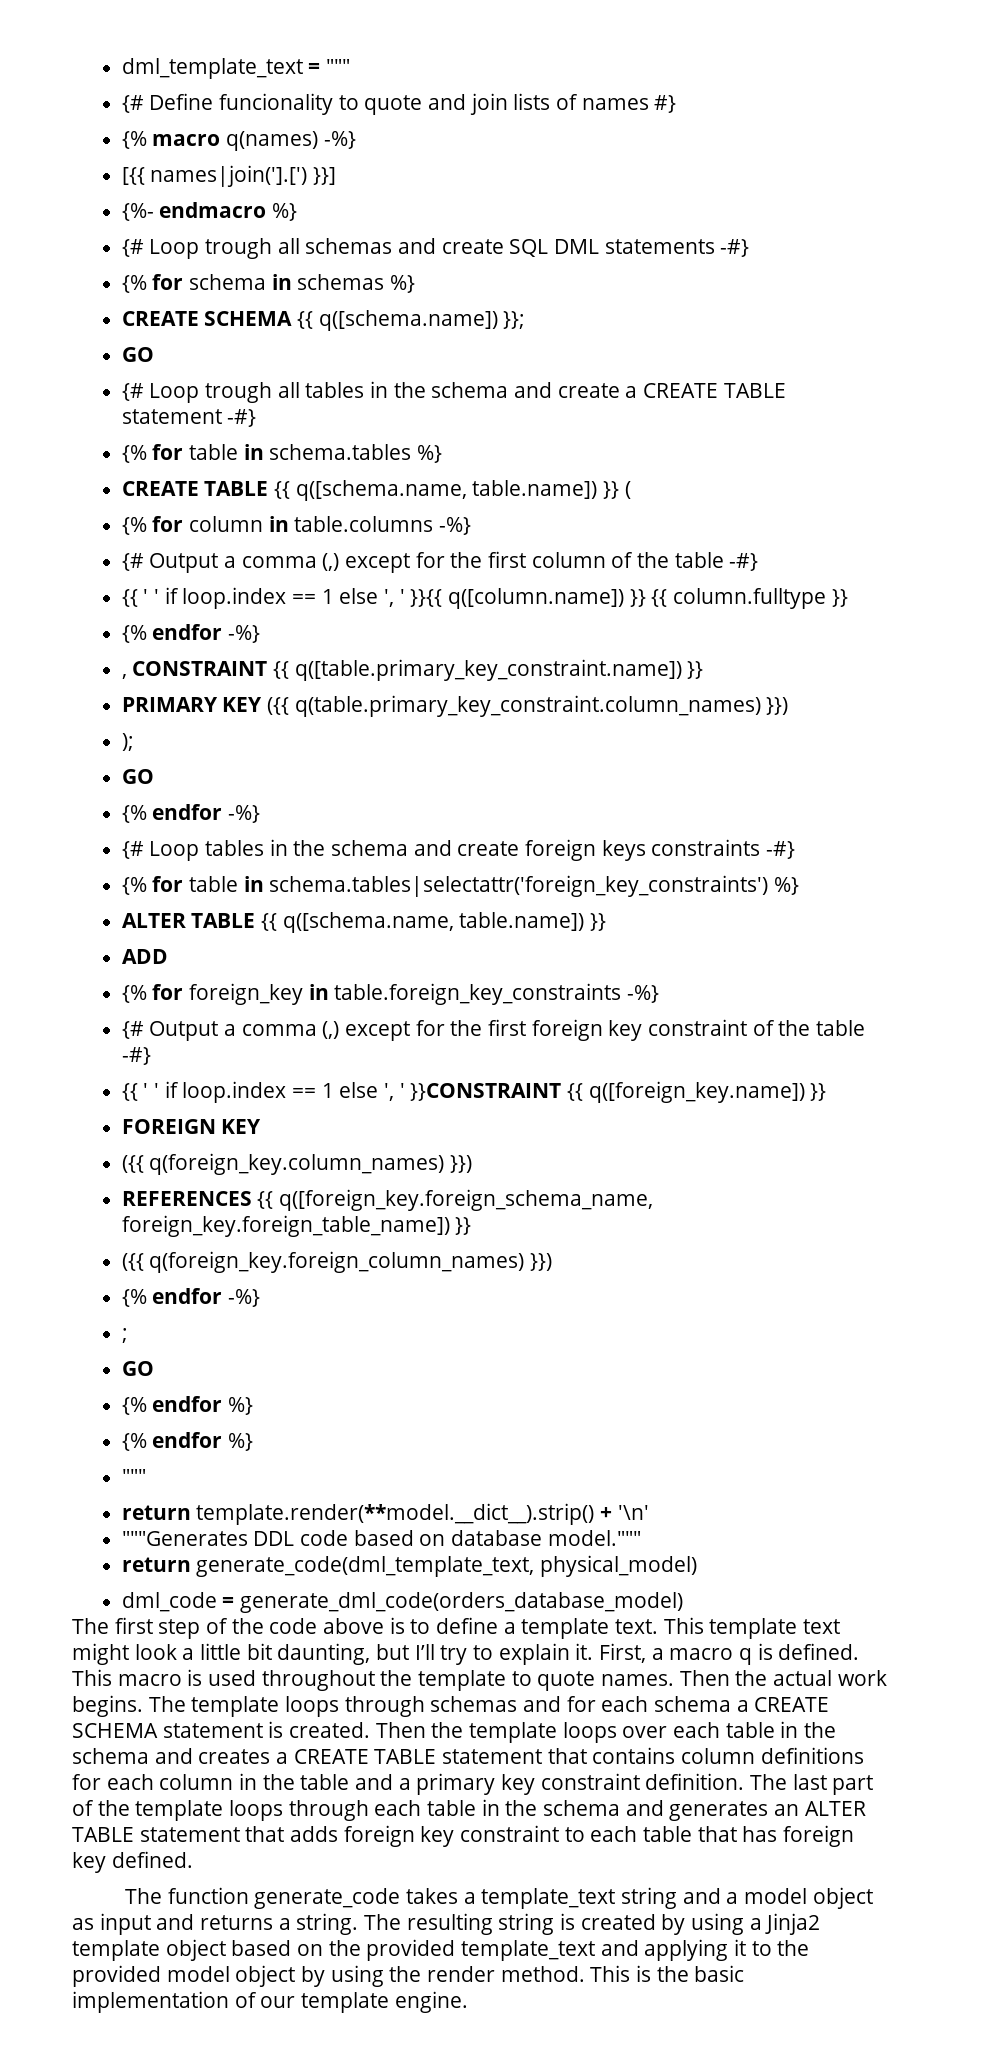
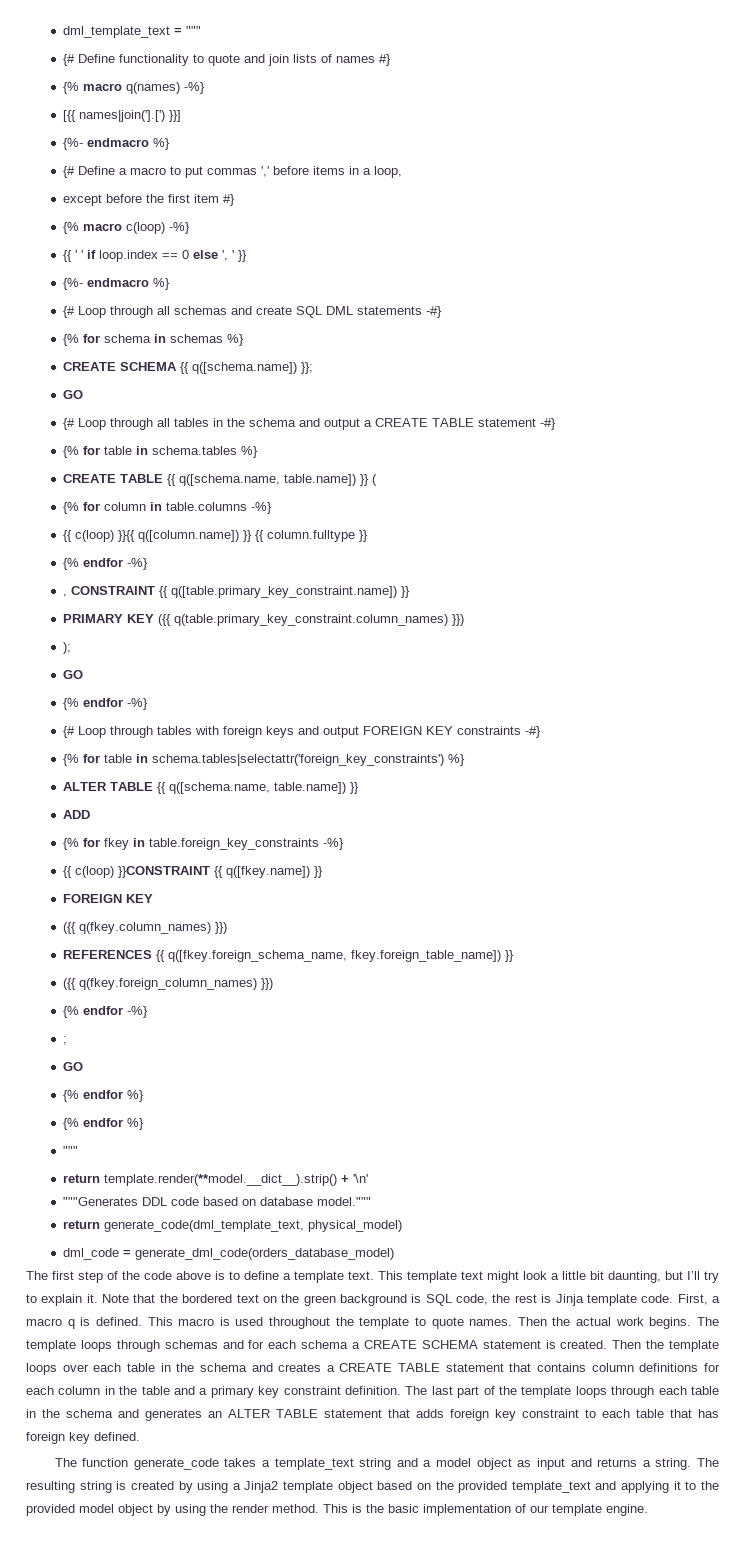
[219,93,334,115] funcionality -> [118,54,189,66] functionality
[121,238,273,259] // {# Loop trough -> [62,166,402,178] [62,194,235,206] [62,222,190,234] [62,250,247,262] [62,278,170,290] [62,306,153,318] // {# Define a macro to put commas ',' before items in a loop, // except before the first item #} // {% macro c(loop) -%} // {{ ' ' if loop.index == 0 else ', ' }} // {%- endmacro %} // {# Loop through
[205,382,273,403] trough -> [109,418,153,430] through
[557,383,620,398] create -> [323,418,360,430] output
[121,551,759,573] [121,587,405,609] {# Output a comma (,) except for the first column of the table -#} // {{ ' ' if loop.index == 1 else ', ' -> [62,530,114,542] {{ c(loop)
[205,839,646,861] tables in the schema and create foreign keys -> [109,726,453,738] through tables with foreign keys and output FOREIGN KEY
[189,983,304,1005] foreign_key -> [103,838,129,850] fkey
[121,1019,866,1041] [121,1047,151,1065] [121,1081,405,1103] {# Output a comma (,) except for the first foreign key constraint of the table -#} // {{ ' ' if loop.index == 1 else ', ' -> [62,866,114,878] {{ c(loop)
[588,1081,805,1103] q([foreign_key.name]) -> [225,866,310,878] q([fkey.name])
[149,1153,445,1175] q(foreign_key.column_names) -> [78,922,211,934] q(fkey.column_names)
[279,1189,654,1211] [121,1215,450,1237] q([foreign_key.foreign_schema_name, foreign_key.foreign_table_name]) -> [167,950,501,962] q([fkey.foreign_schema_name, fkey.foreign_table_name])
[149,1251,525,1273] q(foreign_key.foreign_column_names) -> [78,978,257,990] q(fkey.foreign_column_names)
(594, 1651) none -> [102,1294,674,1306] Note that the bordered text on the green background is SQL code, the rest is Jinja template code.

